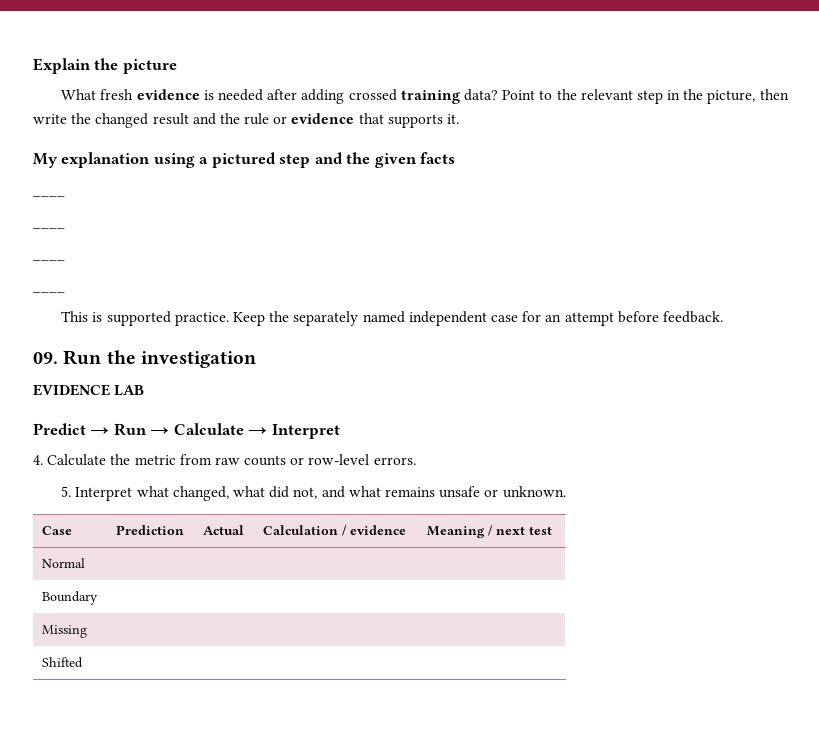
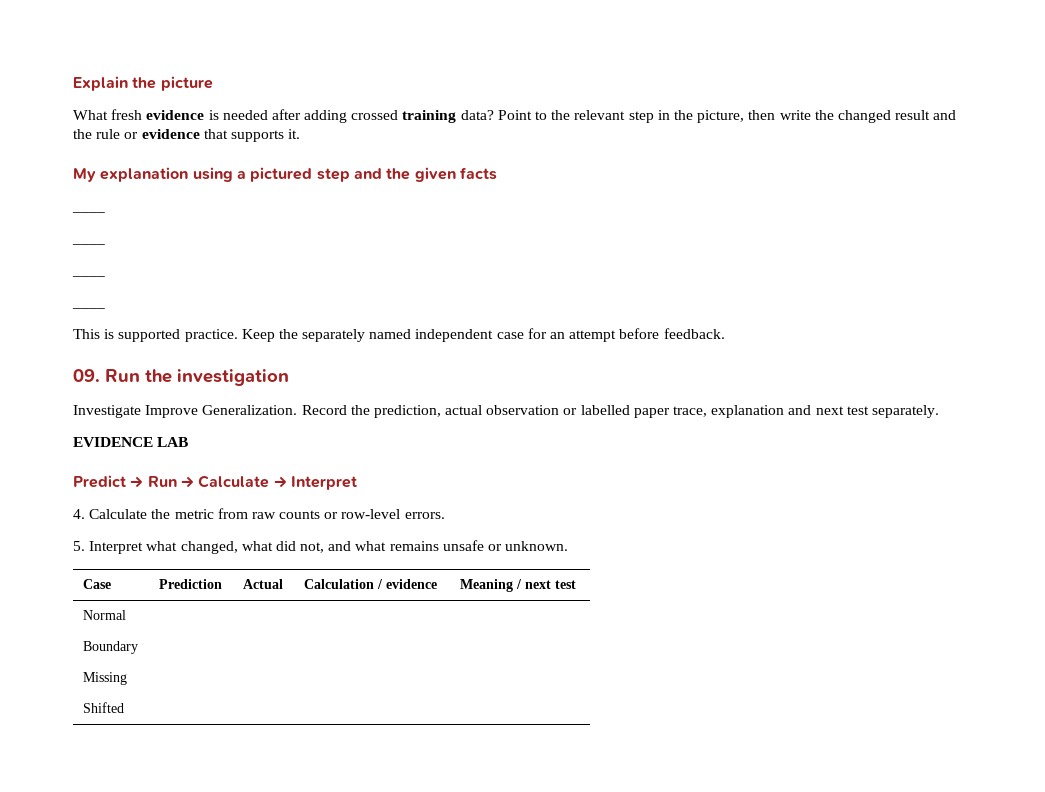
(256, 359) none -> [73,405,939,418] // Investigate Improve Generalization. Record the prediction, actual observation or labelled paper trace, explanation and next test separately.

